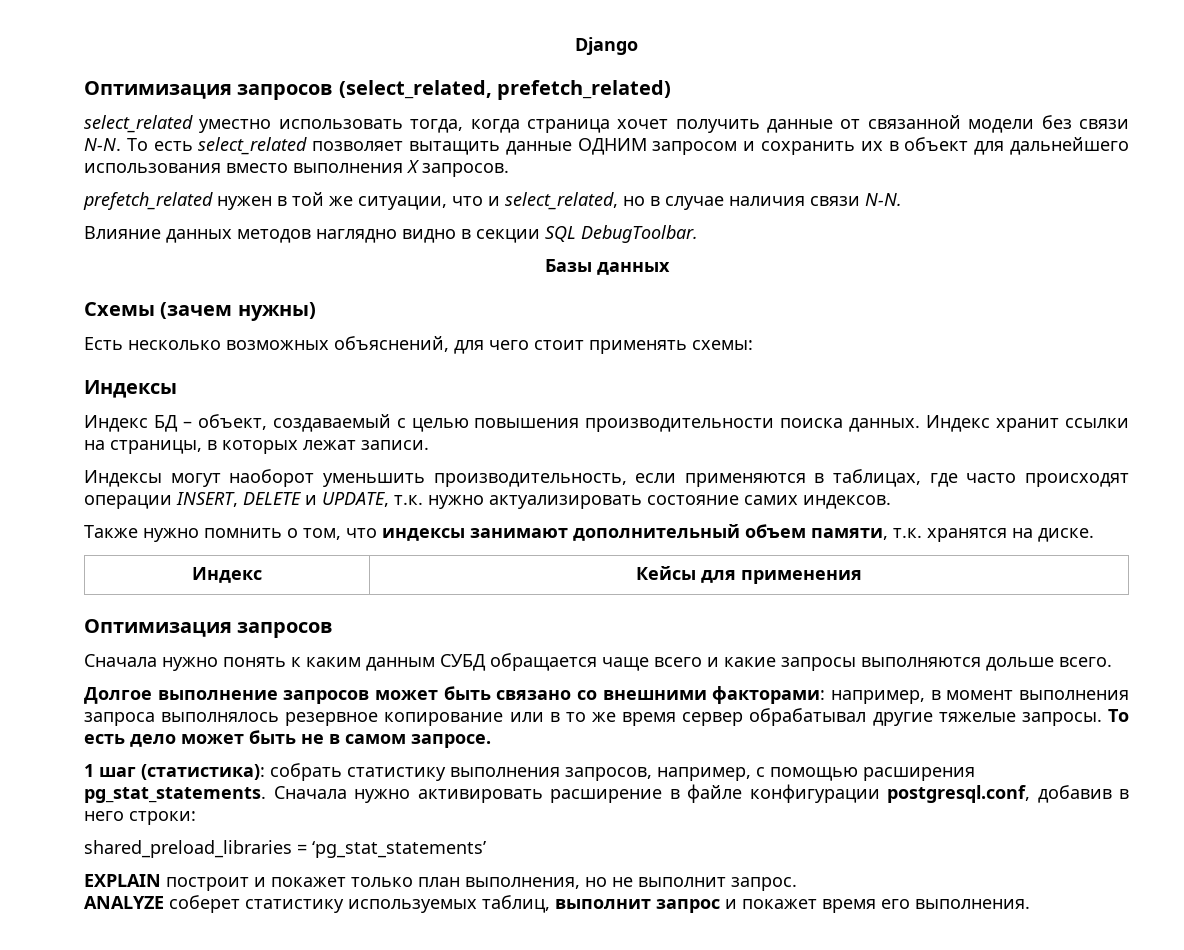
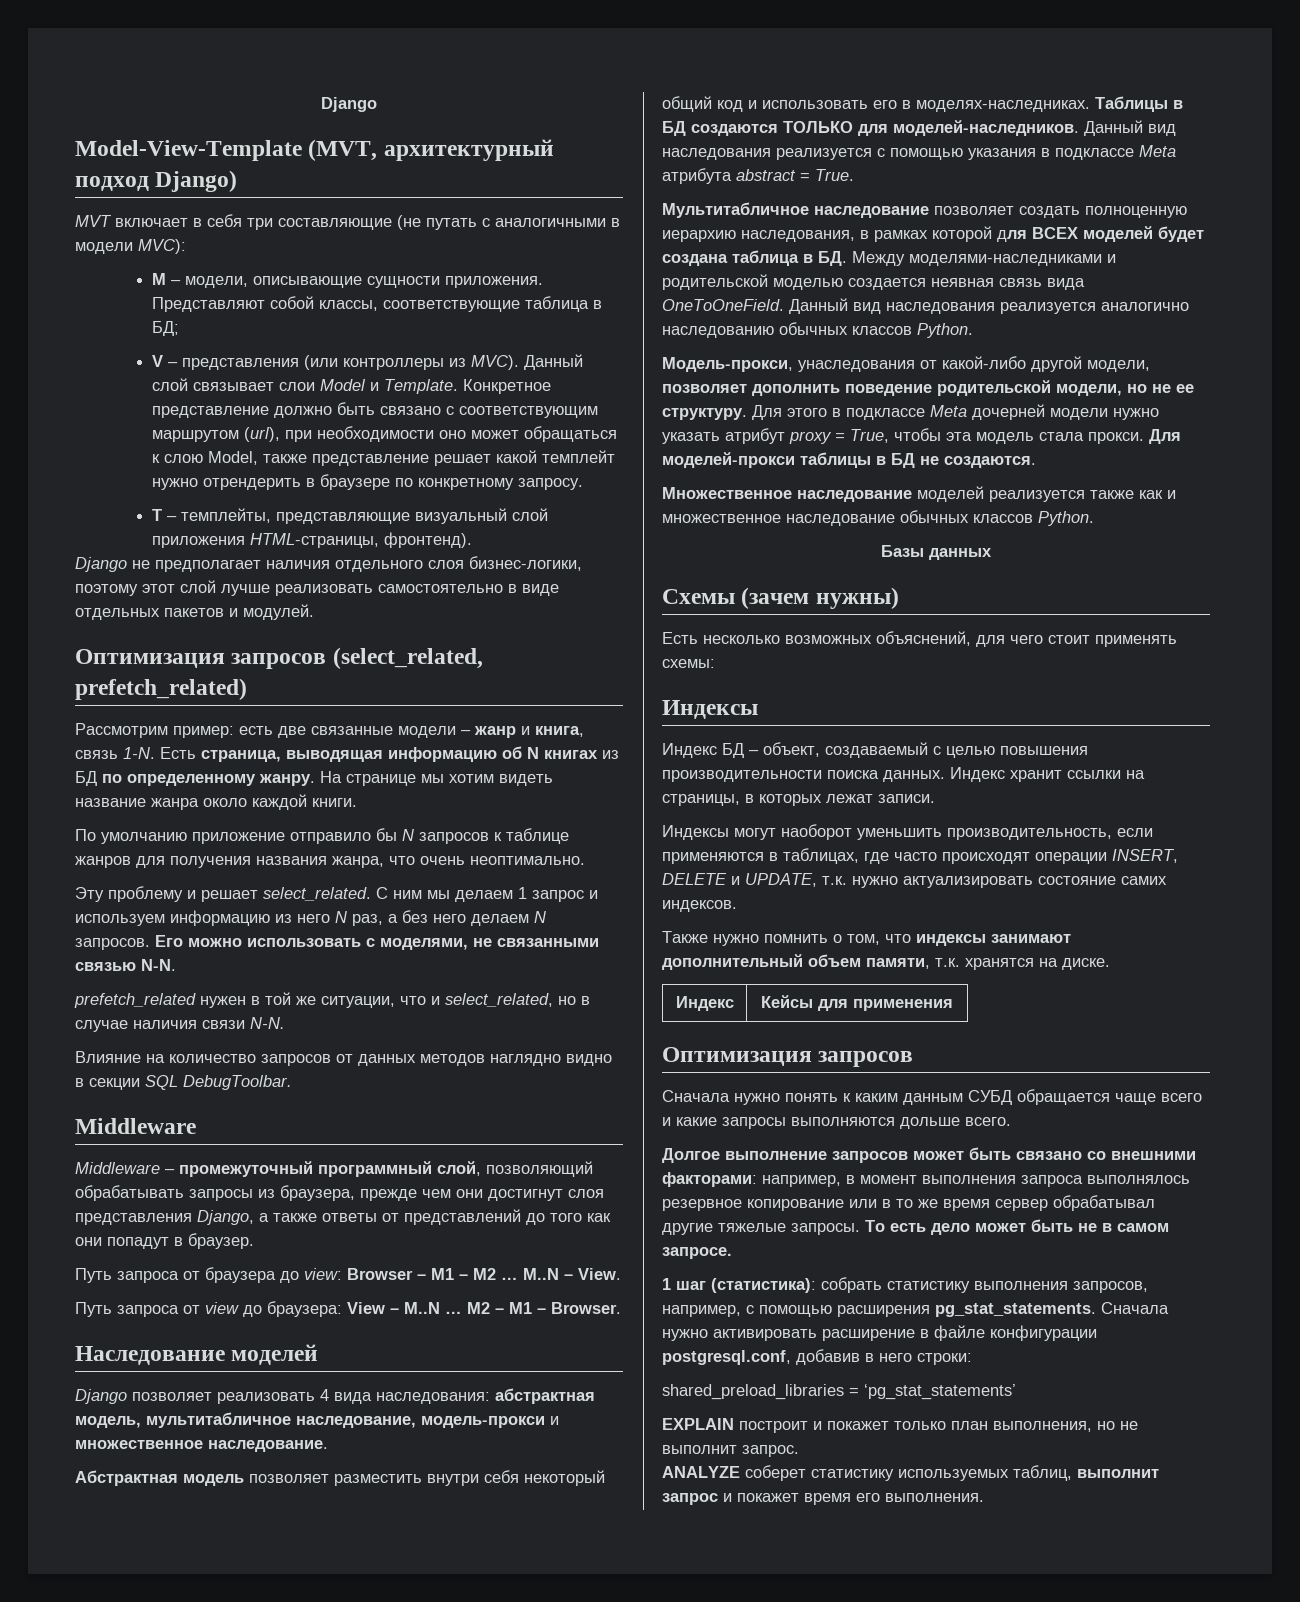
[84,80,672,100] [84,115,1129,133] [84,137,1129,155] [84,160,509,177] Оптимизация запросов (select_related, prefetch_related) // select_related уместно использовать тогда, когда страница хочет получить данные от связанной модели без связи N-N. То есть select_related позволяет вытащить данные ОДНИМ запросом и сохранить их в объект для дальнейшего использования вместо выполнения X запросов. -> [75,139,554,161] [75,170,238,192] [75,214,620,230] [75,239,186,254] [152,273,544,288] [152,296,603,312] [152,321,180,336] [152,354,584,370] [152,378,552,394] [152,402,599,418] [152,426,618,442] [152,450,616,466] [152,474,584,490] [152,508,549,524] [152,532,473,548] [75,556,582,572] [75,580,559,596] [75,604,314,620] [75,647,483,669] [75,678,247,700] [75,723,584,738] [75,746,619,762] [75,771,553,786] [75,794,357,810] [75,828,569,844] [75,856,585,868] [75,886,598,902] [75,910,546,926] [75,935,599,950] [75,959,176,971] Model-View-Template (MVT, архитектурный подход Django) // MVT включает в себя три составляющие (не путать с аналогичными в модели MVC): // M – модели, описывающие сущности приложения. Представляют собой классы, соответствующие таблица в БД; // V – представления (или контроллеры из MVC). Данный слой связывает слои Model и Template. Конкретное представление должно быть связано с соответствующим маршрутом (url), при необходимости оно может обращаться к слою Model, также представление решает какой темплейт нужно отрендерить в браузере по конкретному запросу. // T – темплейты, представляющие визуальный слой приложения HTML-страницы, фронтенд). // Django не предполагает наличия отдельного слоя бизнес-логики, поэтому этот слой лучше реализовать самостоятельно в виде отдельных пакетов и модулей. // Оптимизация запросов (select_related, prefetch_related) // Рассмотрим пример: есть две связанные модели – жанр и книга, связь 1-N. Есть страница, выводящая информацию об N книгах из БД по определенному жанру. На странице мы хотим видеть название жанра около каждой книги. // По умолчанию приложение отправило бы N запросов к таблице жанров для получения названия жанра, что очень неоптимально. // Эту проблему и решает select_related. С ним мы делаем 1 запрос и используем информацию из него N раз, а без него делаем N запросов. Его можно использовать с моделями, не связанными связью N-N.
(161, 232) none -> [146,1054,353,1066] на количество запросов от
(698, 234) none -> [75,1118,196,1134] [75,1161,593,1177] [75,1185,604,1201] [75,1209,611,1225] [75,1233,254,1249] [75,1267,621,1283] [75,1301,621,1317] [75,1344,319,1365] [75,1388,595,1404] [75,1412,559,1428] [75,1440,328,1452] [75,1470,605,1486] [662,96,1183,112] [662,120,1176,136] [662,145,1176,160] [662,168,854,184] [662,202,1187,218] [662,226,1204,242] [662,250,1116,266] [662,274,1085,290] [662,298,1189,314] [662,322,973,338] [662,356,1150,372] [662,380,1194,396] [662,404,1159,420] [662,428,1181,444] [662,452,1036,468] [662,486,1176,502] [662,510,1094,526] // Middleware // Middleware – промежуточный программный слой, позволяющий обрабатывать запросы из браузера, прежде чем они достигнут слоя представления Django, а также ответы от представлений до того как они попадут в браузер. // Путь запроса от браузера до view: Browser – M1 – M2 … M..N – View. // Путь запроса от view до браузера: View – M..N … M2 – M1 – Browser. // Наследование моделей // Django позволяет реализовать 4 вида наследования: абстрактная модель, мультитабличное наследование, модель-прокси и множественное наследование. // Абстрактная модель позволяет разместить внутри себя некоторый общий код и использовать его в моделях-наследниках. Таблицы в БД создаются ТОЛЬКО для моделей-наследников. Данный вид наследования реализуется с помощью указания в подклассе Meta атрибута abstract = True. // Мультитабличное наследование позволяет создать полноценную иерархию наследования, в рамках которой для ВСЕХ моделей будет создана таблица в БД. Между моделями-наследниками и родительской моделью создается неявная связь вида OneToOneField. Данный вид наследования реализуется аналогично наследованию обычных классов Python. // Модель-прокси, унаследования от какой-либо другой модели, позволяет дополнить поведение родительской модели, но не ее структуру. Для этого в подклассе Meta дочерней модели нужно указать атрибут proxy = True, чтобы эта модель стала прокси. Для моделей-прокси таблицы в БД не создаются. // Множественное наследование моделей реализуется также как и множественное наследование обычных классов Python.

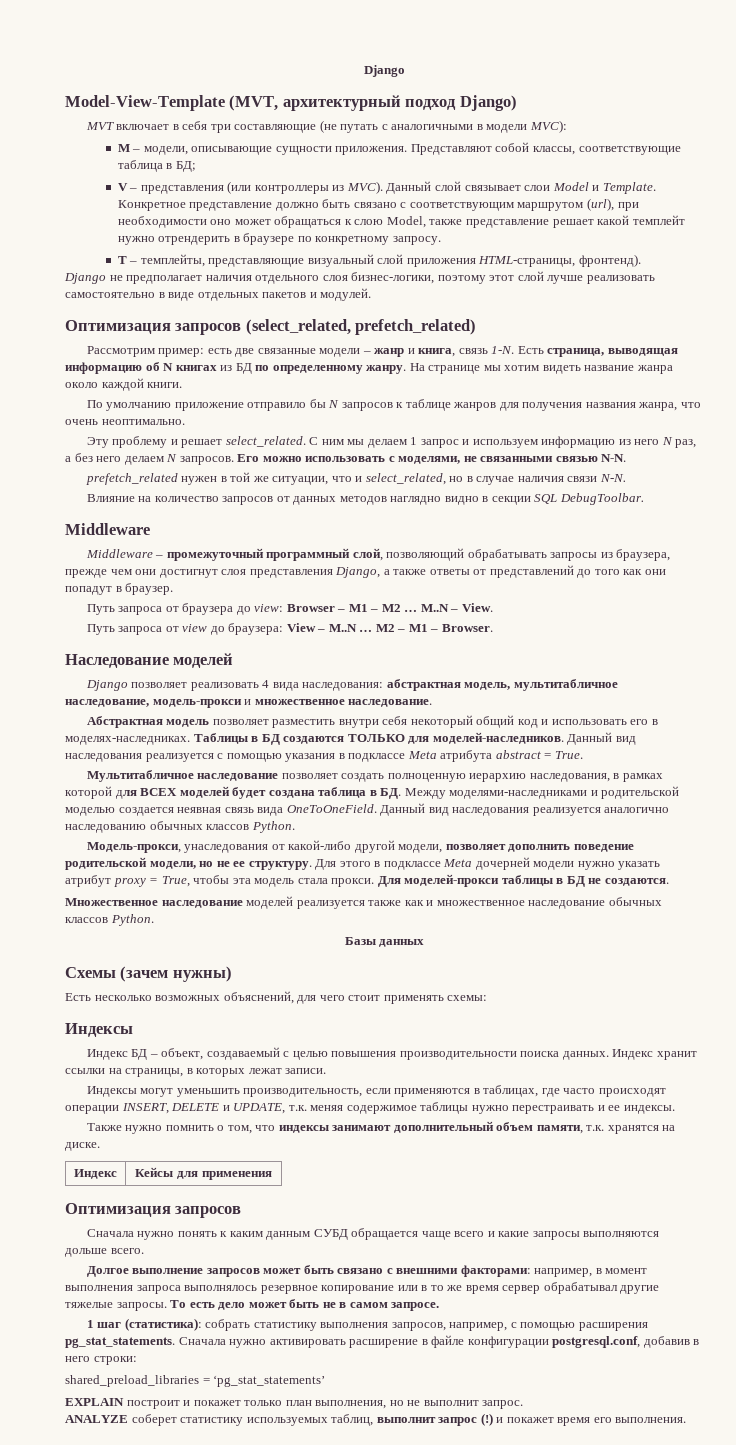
[781,824,852,840] наоборот -> (174, 1092) none
[852,876,1167,888] [662,900,737,912] нужно актуализировать состояние самих индексов. -> [310,1102,675,1114] меняя содержимое таблицы нужно перестраивать и ее индексы.
[1087,1151,1106,1160] со -> [386,1268,393,1274] с
(718, 1499) none -> [480,1413,493,1426] (!)

